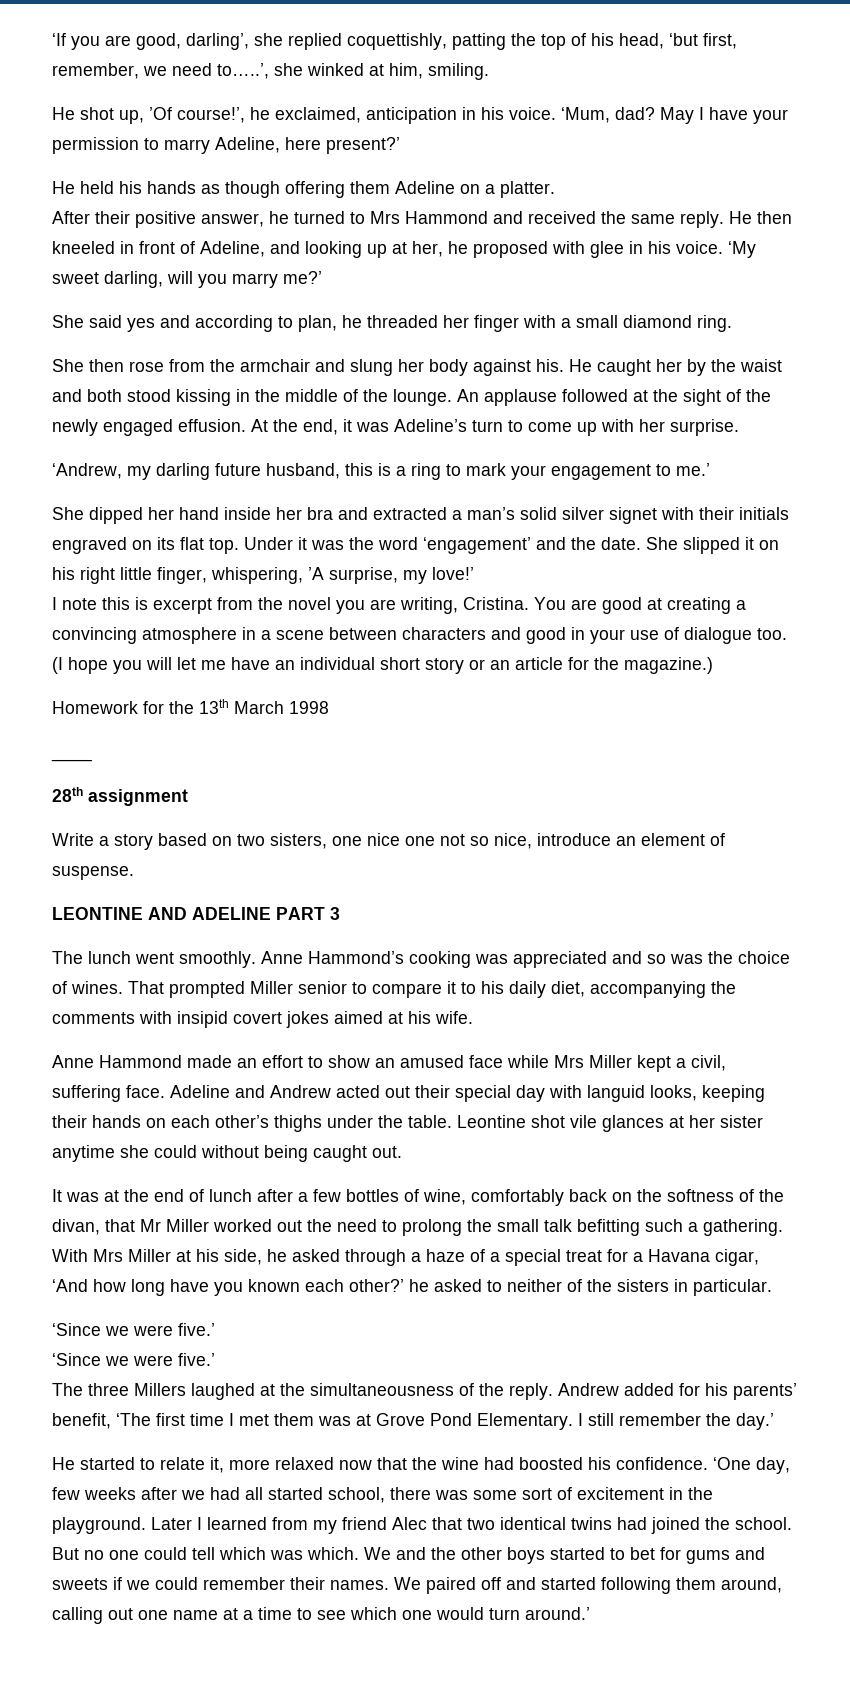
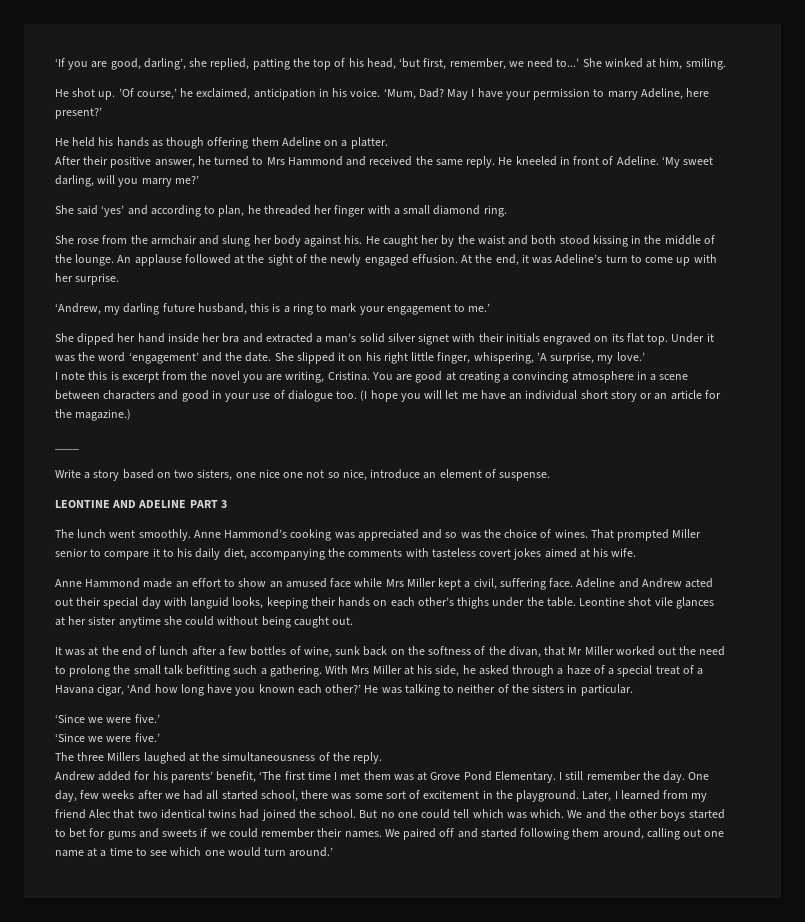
[288,33,447,50] replied coquettishly, -> [210,58,250,70] replied,
[217,63,303,79] to…..’, she -> [556,58,602,67] to...’ She
[119,107,245,124] up, ’Of course!’, -> [98,88,177,100] up. ’Of course,’
[615,107,655,120] dad? -> [418,88,444,98] Dad?
[757,211,792,224] then -> (513, 161) none
[200,241,723,258] Adeline, and looking up at her, he proposed with glee in his voice. -> [616,156,659,166] Adeline.
[127,318,155,332] yes -> [101,205,125,217] ‘yes’
[89,359,124,372] then -> (74, 239) none
[432,567,474,580] love!’ -> [616,352,645,361] love.’
[52,699,329,714] // Homework for the 13th March 1998 -> (132, 415) none
[52,787,188,806] // 28th assignment -> (79, 449) none
[177,1011,228,1028] insipid -> [431,548,476,558] tasteless
[471,1189,564,1206] comfortably -> [335,646,361,655] sunk
[607,1249,628,1262] for -> [682,665,694,674] of
[409,1279,482,1292] he asked -> [364,684,440,696] He was talking
(553, 1391) none -> (383, 758) //
[736,1413,774,1430] [52,1457,751,1473] day.’ // He started to relate it, more relaxed now that the wine had boosted his confidence. ‘One -> [663,771,710,783] day. One
[151,1517,192,1530] Later -> [582,791,612,802] Later,

